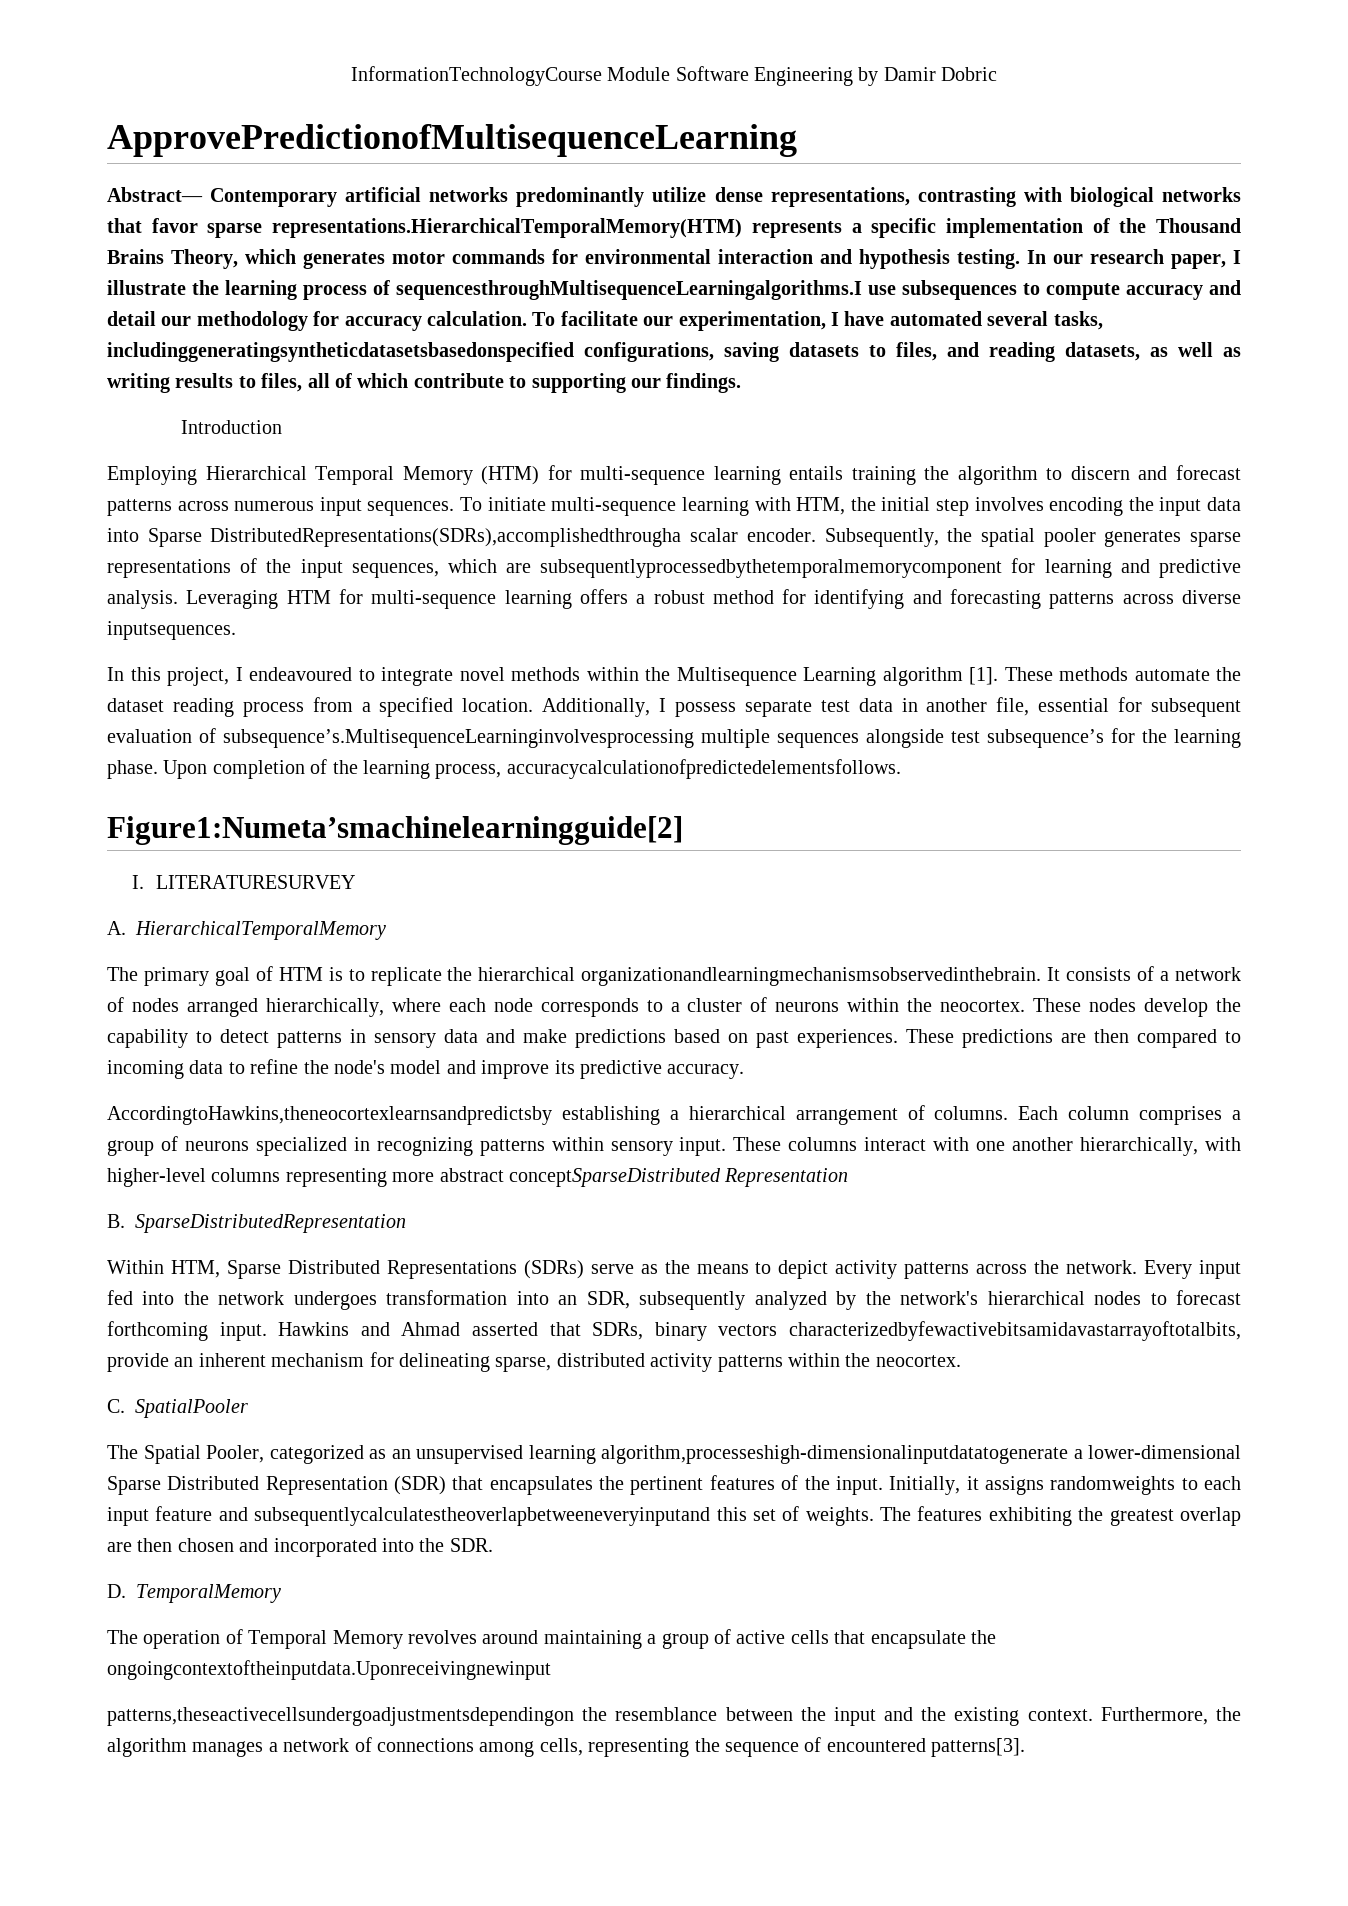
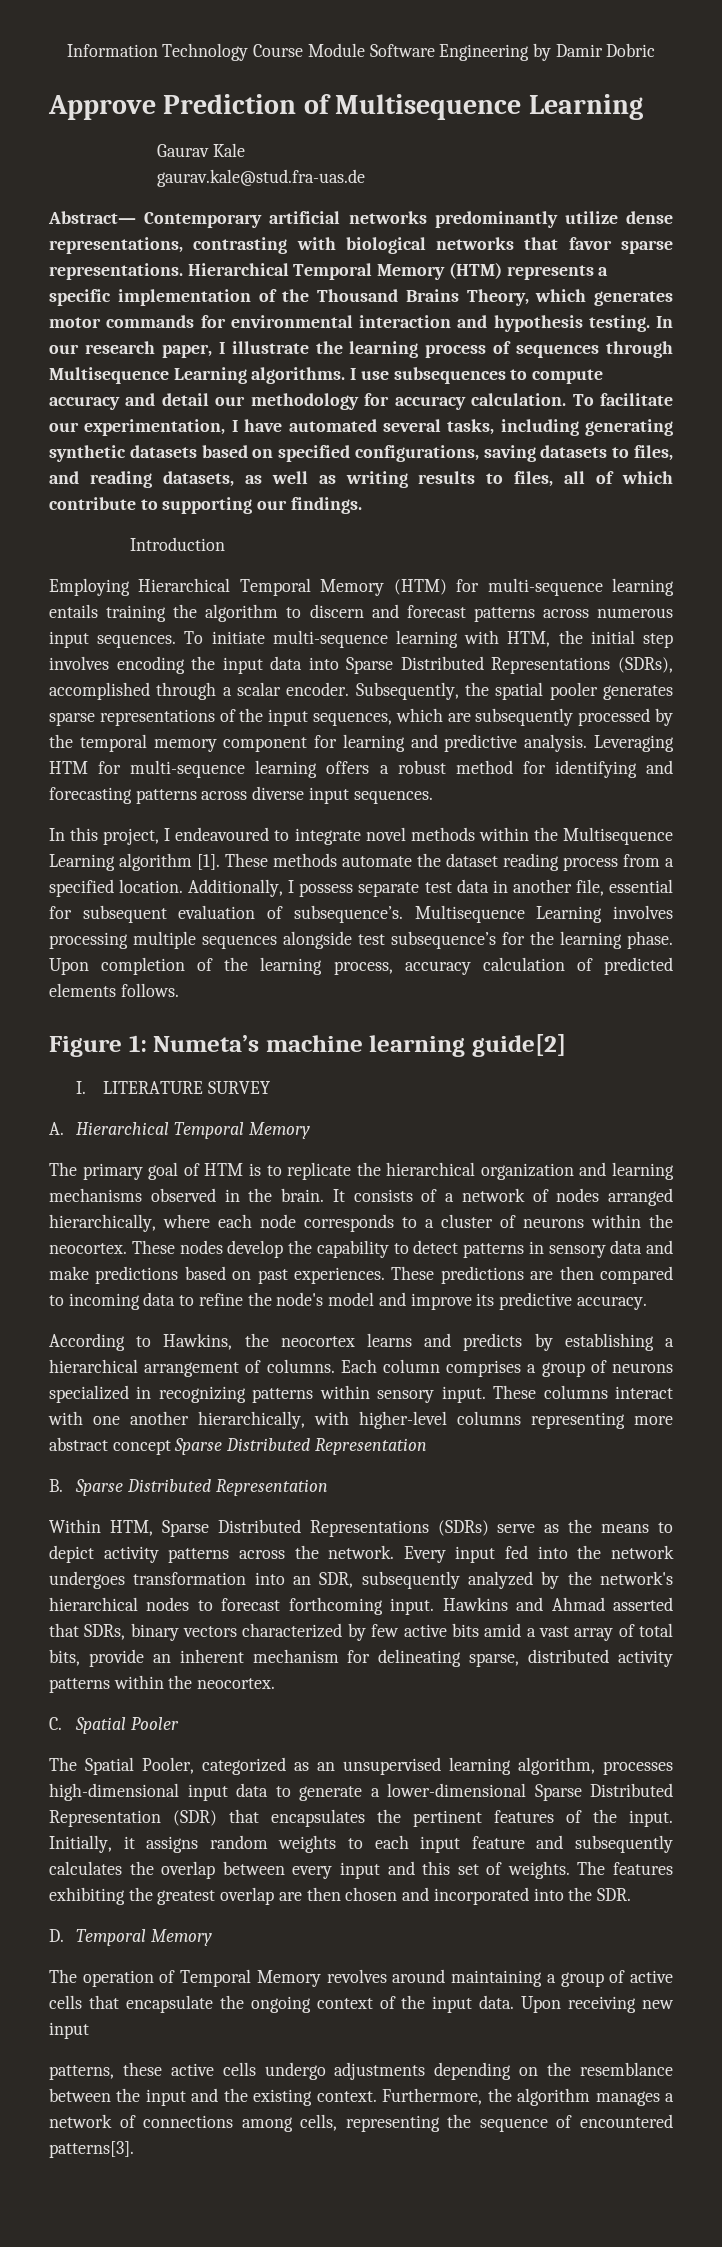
[350,66,602,86] InformationTechnologyCourse -> [66,43,304,61] Information Technology Course
[107,124,797,157] ApprovePredictionofMultisequenceLearning -> [48,94,643,120] [157,143,246,157] [157,169,366,187] Approve Prediction of Multisequence Learning // Gaurav Kale // gaurav.kale@stud.fra-uas.de
[272,218,743,238] representations.HierarchicalTemporalMemory(HTM) -> [49,262,502,280] representations. Hierarchical Temporal Memory (HTM)
[396,280,862,300] sequencesthroughMultisequenceLearningalgorithms.I -> [516,341,673,358] [49,367,357,384] sequences through Multisequence Learning algorithms. I
[107,342,574,362] includinggeneratingsyntheticdatasetsbasedonspecified -> [500,419,673,436] [49,445,351,462] including generating synthetic datasets based on specified
[210,528,682,547] DistributedRepresentations(SDRs),accomplishedthrougha -> [400,656,673,674] [49,682,232,700] Distributed Representations (SDRs), accomplished through a
[540,559,1003,578] subsequentlyprocessedbythetemporalmemorycomponent -> [475,708,673,726] [49,734,308,752] subsequently processed by the temporal memory component
[107,621,236,640] inputsequences. -> [308,787,433,804] input sequences.
[223,729,694,748] subsequence’s.MultisequenceLearninginvolvesprocessing -> [293,905,674,923] [49,932,128,949] subsequence’s. Multisequence Learning involves processing
[506,759,901,779] [107,816,683,845] accuracycalculationofpredictedelementsfollows. // Figure1:Numeta’smachinelearningguide[2] -> [404,957,673,975] [49,983,179,997] [49,1034,567,1057] accuracy calculation of predicted elements follows. // Figure 1: Numeta’s machine learning guide[2]
[156,875,356,889] LITERATURESURVEY -> [103,1081,270,1094] LITERATURE SURVEY
[135,921,386,940] HierarchicalTemporalMemory -> [76,1122,310,1139] Hierarchical Temporal Memory
[581,967,1042,986] organizationandlearningmechanismsobservedinthebrain. -> [480,1162,674,1180] [49,1188,324,1202] organization and learning mechanisms observed in the brain.
[107,1106,552,1125] AccordingtoHawkins,theneocortexlearnsandpredictsby -> [49,1333,553,1351] According to Hawkins, the neocortex learns and predicts by
[508,1168,721,1187] conceptSparseDistributed -> [112,1438,311,1455] concept Sparse Distributed
[135,1214,406,1233] SparseDistributedRepresentation -> [75,1479,328,1496] Sparse Distributed Representation
[789,1321,1241,1341] characterizedbyfewactivebitsamidavastarrayoftotalbits, -> [242,1623,673,1641] [49,1649,80,1666] characterized by few active bits amid a vast array of total bits,
[135,1399,248,1418] SpatialPooler -> [75,1717,179,1734] Spatial Pooler
[601,1445,1068,1464] algorithm,processeshigh-dimensionalinputdatatogenerate -> [518,1757,673,1775] [49,1783,362,1801] algorithm, processes high-dimensional input data to generate
[1050,1476,1176,1495] randomweights -> [209,1835,337,1853] random weights
[254,1507,711,1526] subsequentlycalculatestheoverlapbetweeneveryinputand -> [575,1835,674,1853] [49,1861,415,1879] subsequently calculates the overlap between every input and
[136,1584,281,1603] TemporalMemory -> [76,1929,212,1946] Temporal Memory
[107,1660,551,1680] [107,1707,574,1726] ongoingcontextoftheinputdata.Uponreceivingnewinput // patterns,theseactivecellsundergoadjustmentsdependingon -> [250,1995,674,2013] [49,2022,89,2039] [49,2062,539,2080] ongoing context of the input data. Upon receiving new input // patterns, these active cells undergo adjustments depending on

